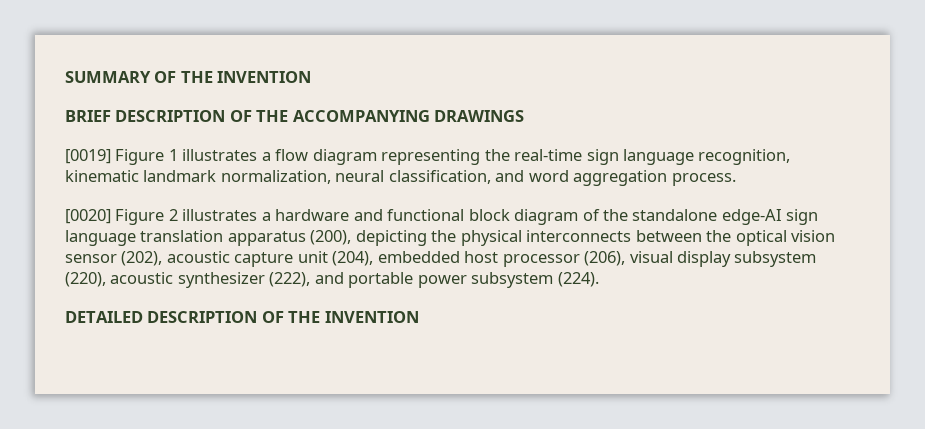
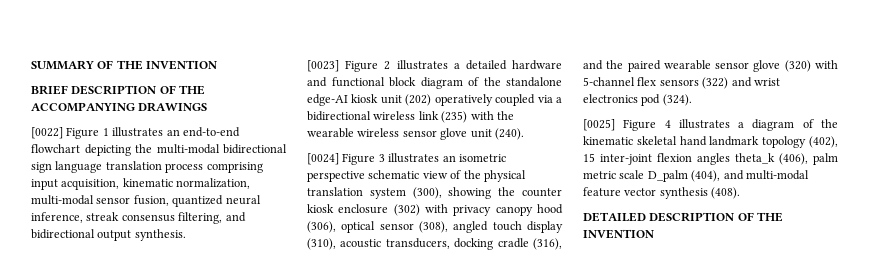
[65,149,111,164] [0019] -> [31,127,63,139] [0022]
[261,149,791,165] [65,170,736,186] [65,209,111,224] a flow diagram representing the real-time sign language recognition, kinematic landmark normalization, neural classification, and word aggregation process. // [0020] -> [166,127,240,137] [31,144,287,156] [31,161,263,173] [31,178,251,190] [31,195,261,207] [31,212,246,224] [31,229,186,241] [307,60,339,72] an end-to-end flowchart depicting the multi-modal bidirectional sign language translation process comprising input acquisition, kinematic normalization, multi-modal sensor fusion, quantized neural inference, streak consensus filtering, and bidirectional output synthesis. // [0023]
(271, 216) none -> [465,60,507,70] detailed
[786,209,819,225] [65,230,836,246] [65,251,817,267] [65,272,599,288] sign language translation apparatus (200), depicting the physical interconnects between the optical vision sensor (202), acoustic capture unit (204), embedded host processor (206), visual display subsystem (220), acoustic synthesizer (222), and portable power subsystem (224). -> [351,94,562,106] [307,111,514,123] [307,128,524,140] [307,153,506,165] [307,170,526,182] [307,187,562,199] [307,204,563,216] [307,221,563,233] [307,238,562,250] [583,60,838,72] [583,77,780,89] [583,94,692,106] [583,119,838,131] [583,136,838,148] [583,153,838,165] [583,170,809,182] [583,187,741,199] kiosk unit (202) operatively coupled via a bidirectional wireless link (235) with the wearable wireless sensor glove unit (240). // [0024] Figure 3 illustrates an isometric perspective schematic view of the physical translation system (300), showing the counter kiosk enclosure (302) with privacy canopy hood (306), optical sensor (308), angled touch display (310), acoustic transducers, docking cradle (316), and the paired wearable sensor glove (320) with 5-channel flex sensors (322) and wrist electronics pod (324). // [0025] Figure 4 illustrates a diagram of the kinematic skeletal hand landmark topology (402), 15 inter-joint flexion angles theta_k (406), palm metric scale D_palm (404), and multi-modal feature vector synthesis (408).

